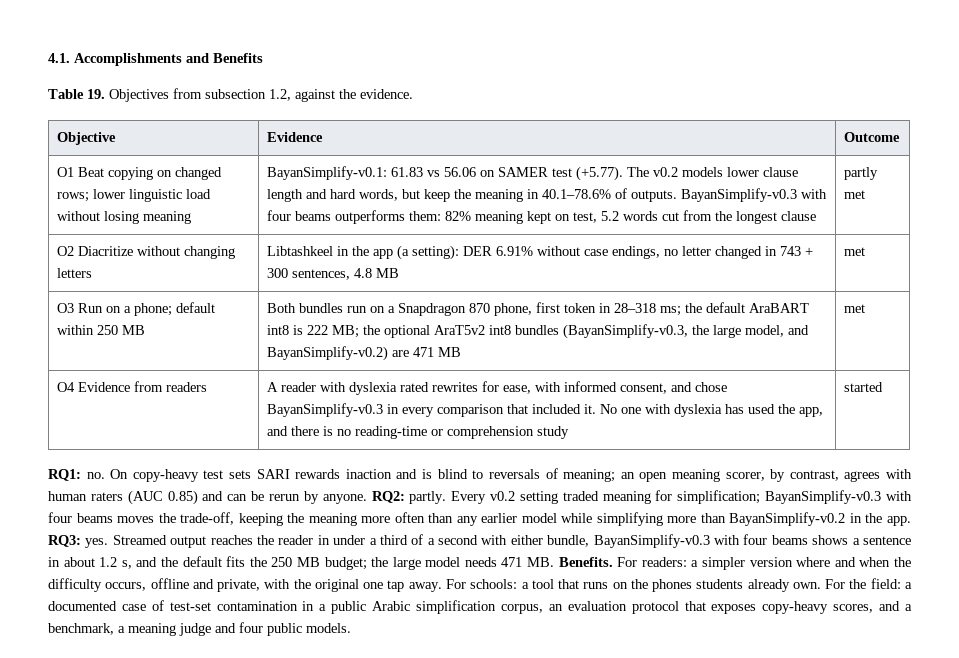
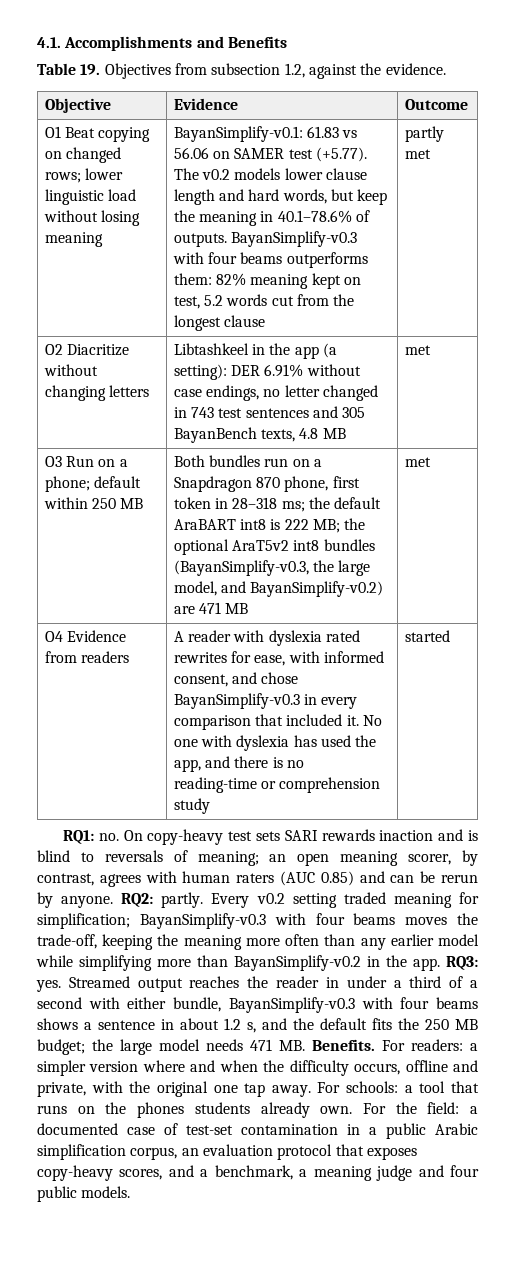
[804,247,813,256] [266,268,350,280] + 300 sentences, -> [218,406,366,418] [173,427,295,443] test sentences and 305 BayanBench texts,

